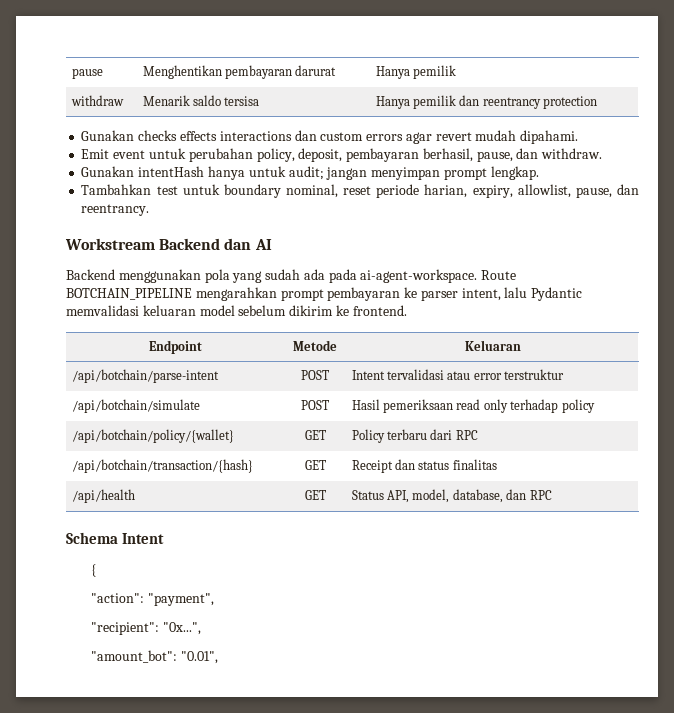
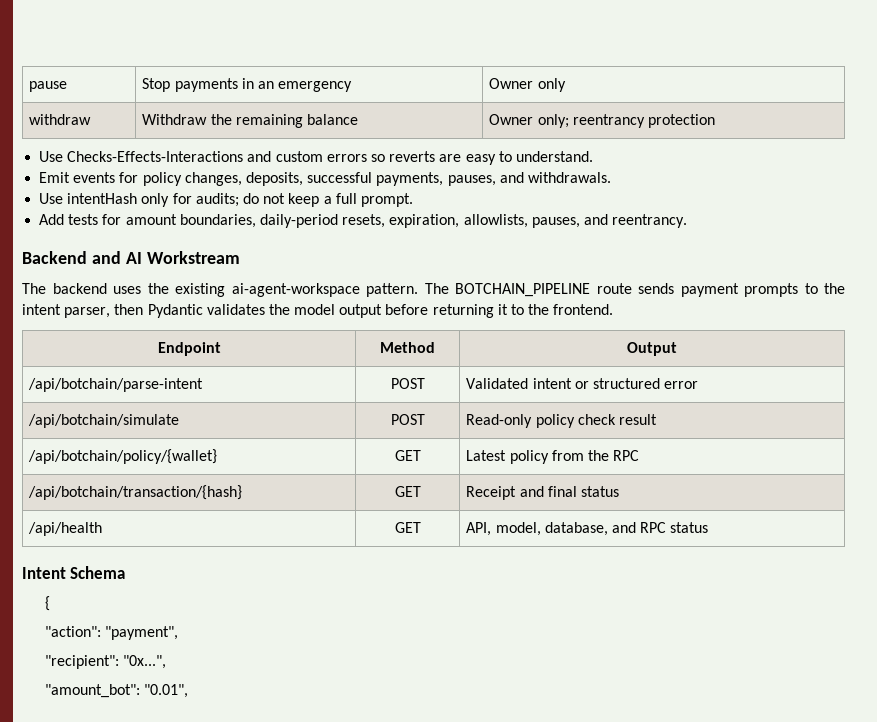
[142,65,337,79] [375,65,457,79] [70,95,124,106] [142,95,260,106] [375,95,598,109] [81,130,579,144] [81,148,603,162] [81,166,539,180] [81,184,639,198] [81,204,150,216] [65,238,272,250] [66,269,517,283] [66,287,583,301] [66,305,349,316] Menghentikan pembayaran darurat | Hanya pemilik // withdraw | Menarik saldo tersisa | Hanya pemilik dan reentrancy protection // Gunakan checks effects interactions dan custom errors agar revert mudah dipahami. // Emit event untuk perubahan policy, deposit, pembayaran berhasil, pause, dan withdraw. // Gunakan intentHash hanya untuk audit; jangan menyimpan prompt lengkap. // Tambahkan test untuk boundary nominal, reset periode harian, expiry, allowlist, pause, dan reentrancy. // Workstream Backend dan AI // Backend menggunakan pola yang sudah ada pada ai-agent-workspace. Route BOTCHAIN_PIPELINE mengarahkan prompt pembayaran ke parser intent, lalu Pydantic memvalidasi keluaran model sebelum dikirim ke -> [142,78,353,92] [489,78,566,92] [29,114,92,125] [142,114,358,128] [489,114,715,128] [39,151,593,165] [39,172,611,186] [39,193,413,207] [39,214,688,228] [22,251,240,264] [22,283,845,297] [22,304,550,318] Stop payments in an emergency | Owner only // withdraw | Withdraw the remaining balance | Owner only; reentrancy protection // Use Checks-Effects-Interactions and custom errors so reverts are easy to understand. // Emit events for policy changes, deposits, successful payments, pauses, and withdrawals. // Use intentHash only for audits; do not keep a full prompt. // Add tests for amount boundaries, daily-period resets, expiration, allowlists, pauses, and reentrancy. // Backend and AI Workstream // The backend uses the existing ai-agent-workspace pattern. The BOTCHAIN_PIPELINE route sends payment prompts to the intent parser, then Pydantic validates the model output before returning it to the
[293,340,337,351] [464,340,521,351] Metode | Keluaran -> [380,342,436,353] [627,342,677,356] Method | Output
[351,369,471,380] Intent tervalidasi atau -> [466,378,660,389] Validated intent or structured
[504,369,565,380] terstruktur -> (699, 385) none
[351,399,595,413] Hasil pemeriksaan read only terhadap policy -> [466,414,657,428] Read-only policy check result
[351,429,453,443] Policy terbaru dari -> [466,450,609,464] Latest policy from the
[395,459,497,470] dan status finalitas -> [519,486,619,497] and final status
[351,490,384,500] Status -> (421, 527) none
[506,489,552,500] dan RPC // -> [611,522,709,533] [22,567,66,579] and RPC status // Intent
[121,533,164,544] Intent -> (126, 572) none

